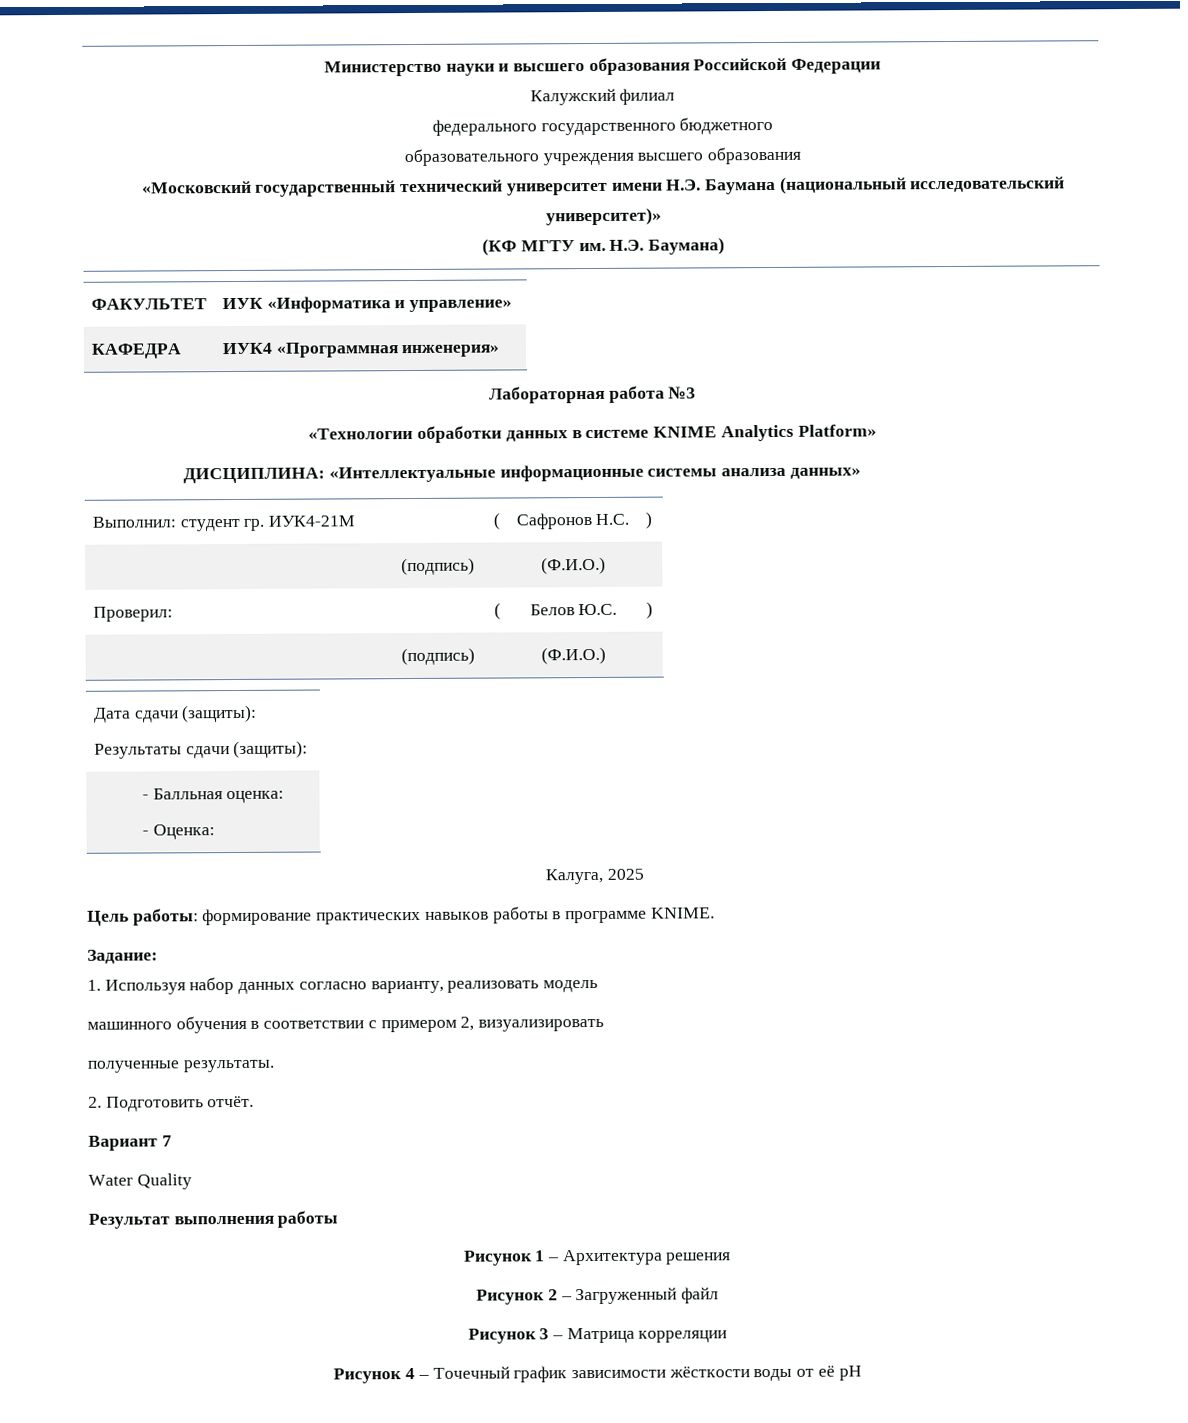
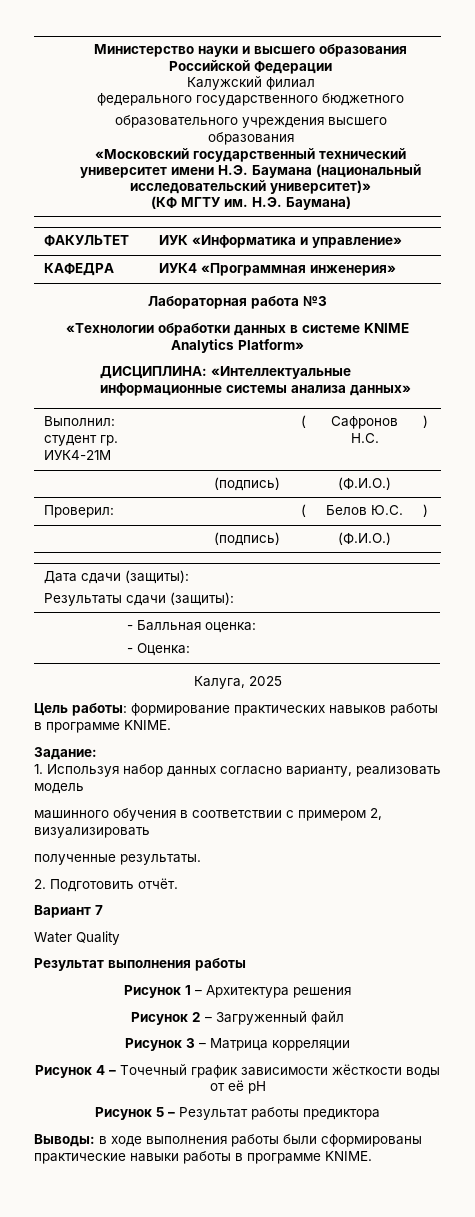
(862, 1373) none -> [95,1107,380,1120] [34,1134,422,1147] [34,1151,372,1164] // Рисунок 5 – Результат работы предиктора // Выводы: в ходе выполнения работы были сформированы практические навыки работы в программе KNIME.

